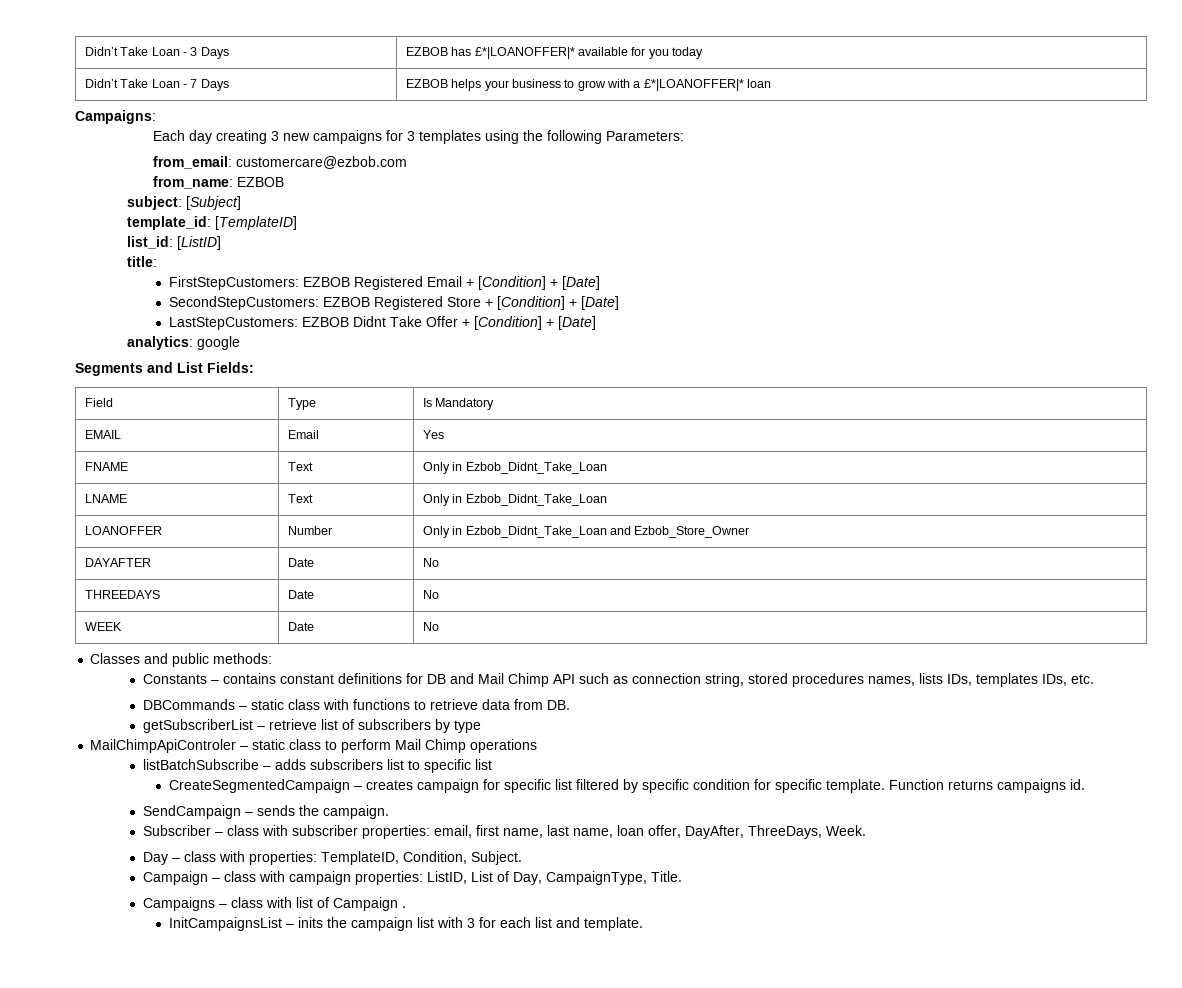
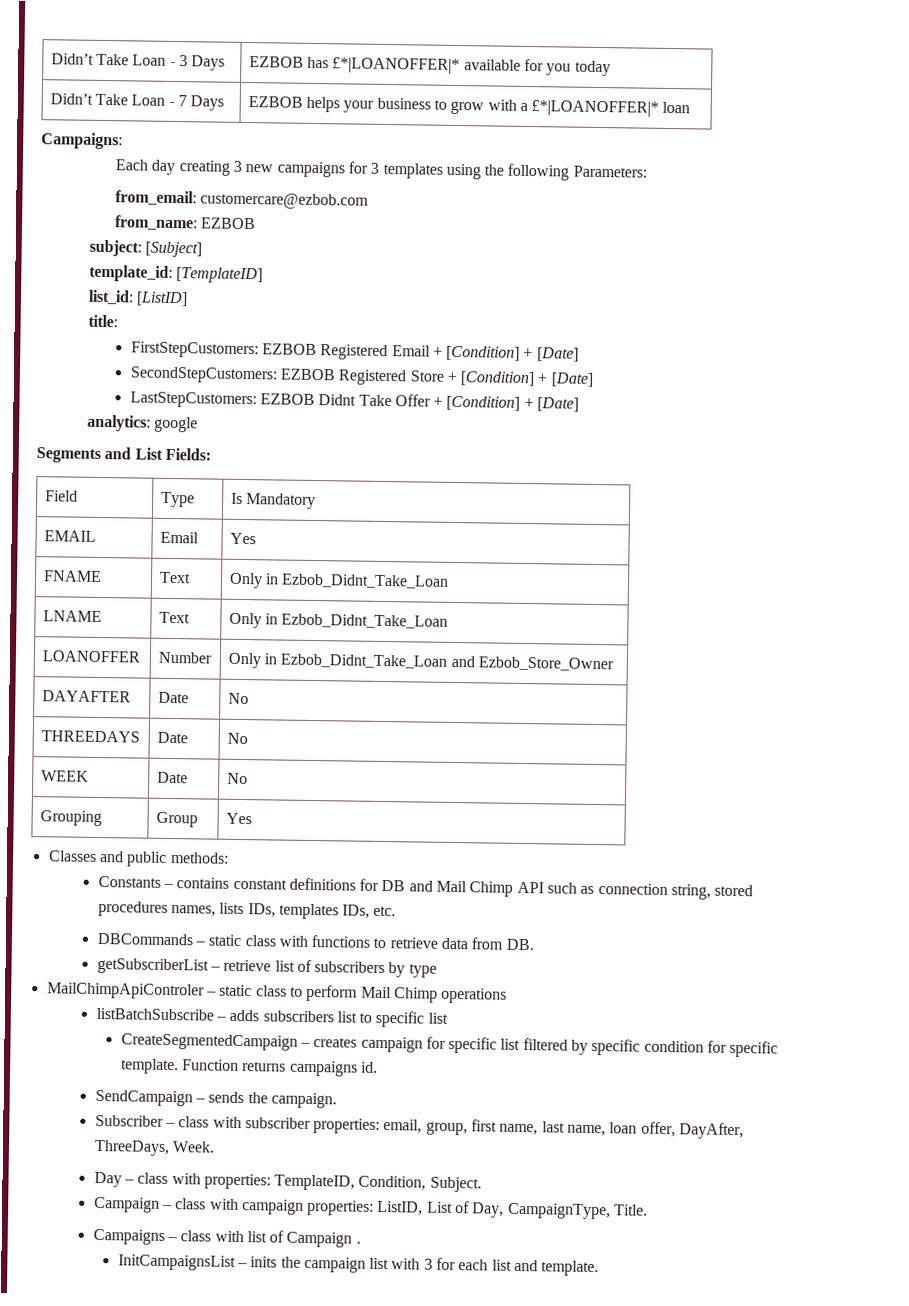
(439, 626) none -> [39,810,102,827] [155,811,198,828] [225,812,252,825] // Grouping | Group | Yes
(472, 831) none -> [425,1121,468,1136] group,

